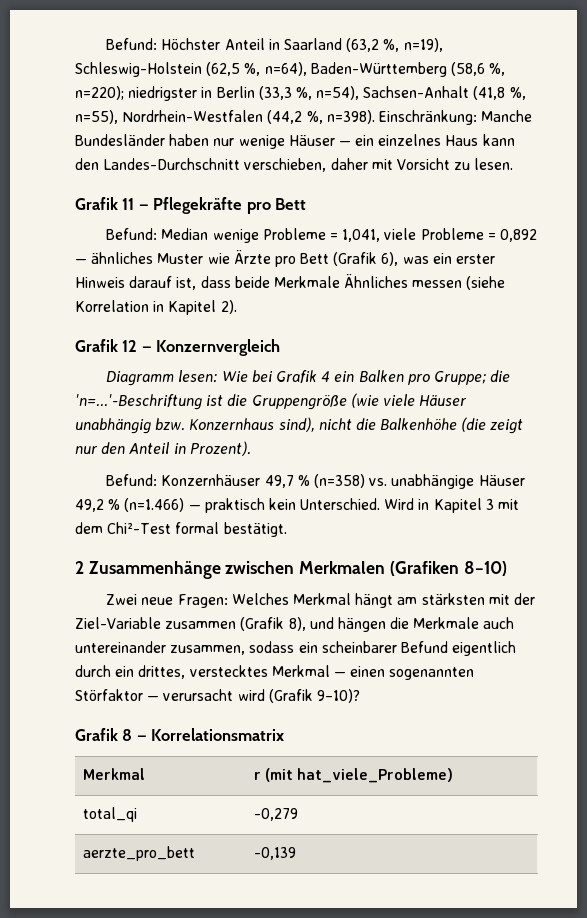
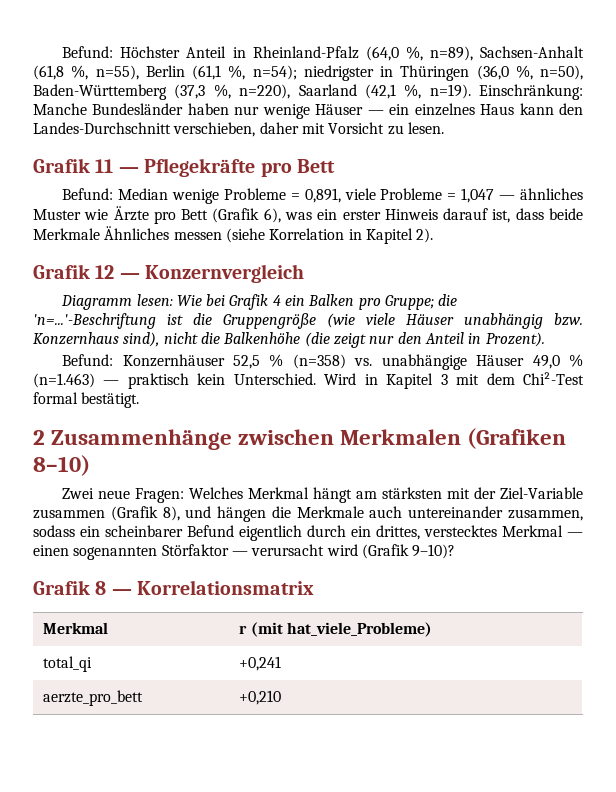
[283,38,443,52] [75,62,506,77] [75,86,526,101] [75,110,375,124] Saarland (63,2 %, n=19), Schleswig-Holstein (62,5 %, n=64), Baden-Württemberg (58,6 %, n=220); niedrigster in Berlin (33,3 %, n=54), Sachsen-Anhalt (41,8 %, n=55), Nordrhein-Westfalen (44,2 %, n=398). -> [252,46,584,61] [33,65,583,81] [33,84,471,100] Rheinland-Pfalz (64,0 %, n=89), Sachsen-Anhalt (61,8 %, n=55), Berlin (61,1 %, n=54); niedrigster in Thüringen (36,0 %, n=50), Baden-Württemberg (37,3 %, n=220), Saarland (42,1 %, n=19).
[342,229,381,242] 1,041, -> [304,188,341,203] 0,891,
[499,229,537,242] 0,892 -> [461,188,495,203] 1,047
[264,475,294,488] 49,7 -> [233,355,261,369] 52,5
[75,498,185,512] 49,2 % (n=1.466) -> [532,354,584,369] [33,373,95,388] 49,0 % (n=1.463)
[254,808,299,821] -0,279 -> [239,656,282,671] +0,241
[254,847,297,860] -0,139 -> [239,690,282,705] +0,210

